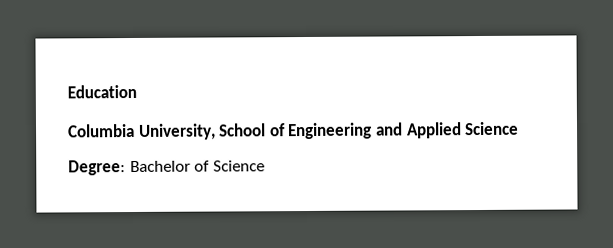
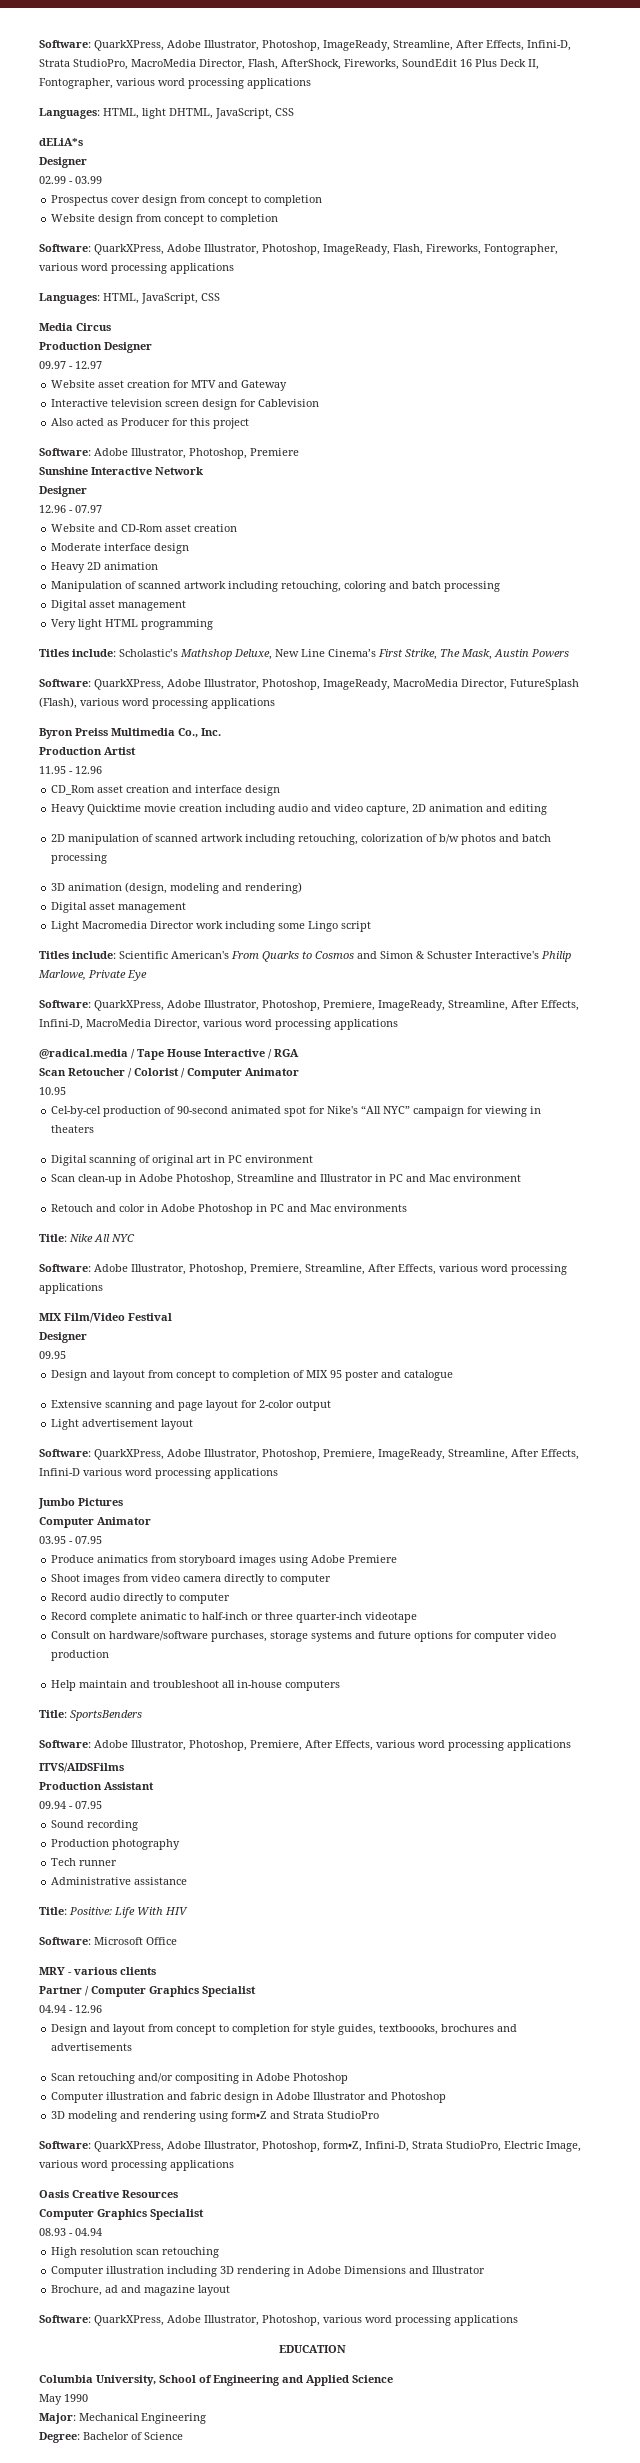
[67,84,137,99] Education -> [39,40,571,51] [39,59,539,70] [39,78,311,89] [39,108,294,119] [39,138,83,146] [39,157,87,168] [39,176,102,184] [51,195,323,206] [51,214,279,225] [39,244,558,255] [39,263,234,274] [39,293,220,304] [39,323,111,331] [39,342,152,353] [39,361,102,369] [51,380,288,391] [51,399,320,410] [51,418,250,429] [39,448,299,459] [39,467,203,475] [39,486,87,497] [39,505,102,513] [51,524,238,532] [51,543,190,554] [51,562,159,573] [51,581,501,592] [51,600,187,611] [51,619,214,630] [39,649,569,660] [39,679,579,690] [39,697,275,709] [39,728,221,739] [39,747,136,755] [39,766,102,774] [51,785,281,796] [51,804,548,815] [51,834,552,845] [51,853,108,864] [51,882,303,894] [51,902,187,913] [51,921,372,932] [39,951,571,962] [38,970,147,981] [39,1000,579,1011] [39,1019,398,1030] [39,1049,299,1060] [39,1068,299,1079] [39,1087,66,1095] [51,1105,542,1117] [51,1125,95,1133] [51,1155,314,1166] [51,1174,522,1185] [51,1204,408,1215] [39,1234,135,1242] [39,1264,567,1275] [39,1283,103,1294] [39,1313,172,1323] [39,1332,87,1343] [39,1351,66,1359] [51,1370,454,1381] [51,1400,332,1411] [51,1419,194,1430] [39,1449,579,1460] [39,1468,278,1479] [38,1498,123,1509] [39,1517,151,1528] [39,1536,102,1544] [51,1555,398,1566] [51,1574,332,1585] [51,1593,231,1604] [51,1612,418,1623] [51,1631,557,1642] [51,1650,110,1661] [51,1680,341,1691] [39,1710,142,1721] [39,1740,571,1751] [39,1763,124,1773] [39,1782,154,1790] [39,1801,102,1809] [51,1820,139,1831] [51,1839,181,1850] [51,1858,118,1866] [51,1877,188,1885] [39,1907,188,1918] [39,1937,177,1945] [39,1967,156,1975] [39,1986,256,1997] [39,2005,102,2013] [51,2024,518,2035] [51,2043,133,2051] [51,2073,349,2084] [51,2092,447,2103] [51,2111,380,2122] [39,2141,581,2152] [39,2160,234,2171] [39,2190,178,2198] [39,2209,204,2220] [39,2228,102,2236] [51,2247,220,2258] [51,2266,486,2277] [51,2285,231,2296] [39,2315,518,2326] [279,2345,346,2353] Software: QuarkXPress, Adobe Illustrator, Photoshop, ImageReady, Streamline, After Effects, Infini-D, Strata StudioPro, MacroMedia Director, Flash, AfterShock, Fireworks, SoundEdit 16 Plus Deck II, Fontographer, various word processing applications // Languages: HTML, light DHTML, JavaScript, CSS // dELiA*s // Designer // 02.99 - 03.99 // Prospectus cover design from concept to completion // Website design from concept to completion // Software: QuarkXPress, Adobe Illustrator, Photoshop, ImageReady, Flash, Fireworks, Fontographer, various word processing applications // Languages: HTML, JavaScript, CSS // Media Circus // Production Designer // 09.97 - 12.97 // Website asset creation for MTV and Gateway // Interactive television screen design for Cablevision // Also acted as Producer for this project // Software: Adobe Illustrator, Photoshop, Premiere // Sunshine Interactive Network // Designer // 12.96 - 07.97 // Website and CD-Rom asset creation // Moderate interface design // Heavy 2D animation // Manipulation of scanned artwork including retouching, coloring and batch processing // Digital asset management // Very light HTML programming // Titles include: Scholastic’s Mathshop Deluxe, New Line Cinema’s First Strike, The Mask, Austin Powers // Software: QuarkXPress, Adobe Illustrator, Photoshop, ImageReady, MacroMedia Director, FutureSplash (Flash), various word processing applications // Byron Preiss Multimedia Co., Inc. // Production Artist // 11.95 - 12.96 // CD_Rom asset creation and interface design // Heavy Quicktime movie creation including audio and video capture, 2D animation and editing // 2D manipulation of scanned artwork including retouching, colorization of b/w photos and batch processing // 3D animation (design, modeling and rendering) // Digital asset management // Light Macromedia Director work including some Lingo script // Titles include: Scientific American's From Quarks to Cosmos and Simon & Schuster Interactive's Philip Marlowe, Private Eye // Software: QuarkXPress, Adobe Illustrator, Photoshop, Premiere, ImageReady, Streamline, After Effects, Infini-D, MacroMedia Director, various word processing applications // @radical.media / Tape House Interactive / RGA // Scan Retoucher / Colorist / Computer Animator // 10.95 // Cel-by-cel production of 90-second animated spot for Nike's “All NYC” campaign for viewing in theaters // Digital scanning of original art in PC environment // Scan clean-up in Adobe Photoshop, Streamline and Illustrator in PC and Mac environment // Retouch and color in Adobe Photoshop in PC and Mac environments // Title: Nike All NYC // Software: Adobe Illustrator, Photoshop, Premiere, Streamline, After Effects, various word processing applications // MIX Film/Video Festival // Designer // 09.95 // Design and layout from concept to completion of MIX 95 poster and catalogue // Extensive scanning and page layout for 2-color output // Light advertisement layout // Software: QuarkXPress, Adobe Illustrator, Photoshop, Premiere, ImageReady, Streamline, After Effects, Infini-D various word processing applications // Jumbo Pictures // Computer Animator // 03.95 - 07.95 // Produce animatics from storyboard images using Adobe Premiere // Shoot images from video camera directly to computer // Record audio directly to computer // Record complete animatic to half-inch or three quarter-inch videotape // Consult on hardware/software purchases, storage systems and future options for computer video production // Help maintain and troubleshoot all in-house computers // Title: SportsBenders // Software: Adobe Illustrator, Photoshop, Premiere, After Effects, various word processing applications // ITVS/AIDSFilms // Production Assistant // 09.94 - 07.95 // Sound recording // Production photography // Tech runner // Administrative assistance // Title: Positive: Life With HIV // Software: Microsoft Office // MRY - various clients // Partner / Computer Graphics Specialist // 04.94 - 12.96 // Design and layout from concept to completion for style guides, textboooks, brochures and advertisements // Scan retouching and/or compositing in Adobe Photoshop // Computer illustration and fabric design in Adobe Illustrator and Photoshop // 3D modeling and rendering using form•Z and Strata StudioPro // Software: QuarkXPress, Adobe Illustrator, Photoshop, form•Z, Infini-D, Strata StudioPro, Electric Image, various word processing applications // Oasis Creative Resources // Computer Graphics Specialist // 08.93 - 04.94 // High resolution scan retouching // Computer illustration including 3D rendering in Adobe Dimensions and Illustrator // Brochure, ad and magazine layout // Software: QuarkXPress, Adobe Illustrator, Photoshop, various word processing applications // EDUCATION
(520, 128) none -> [39,2394,88,2405] [39,2413,206,2424] // May 1990 // Major: Mechanical Engineering

